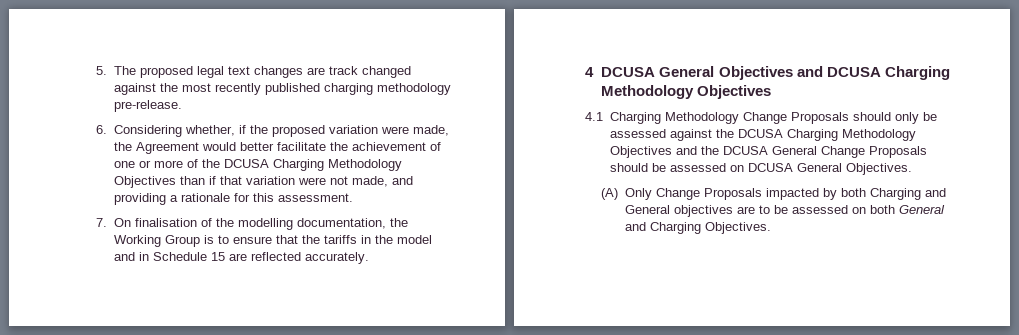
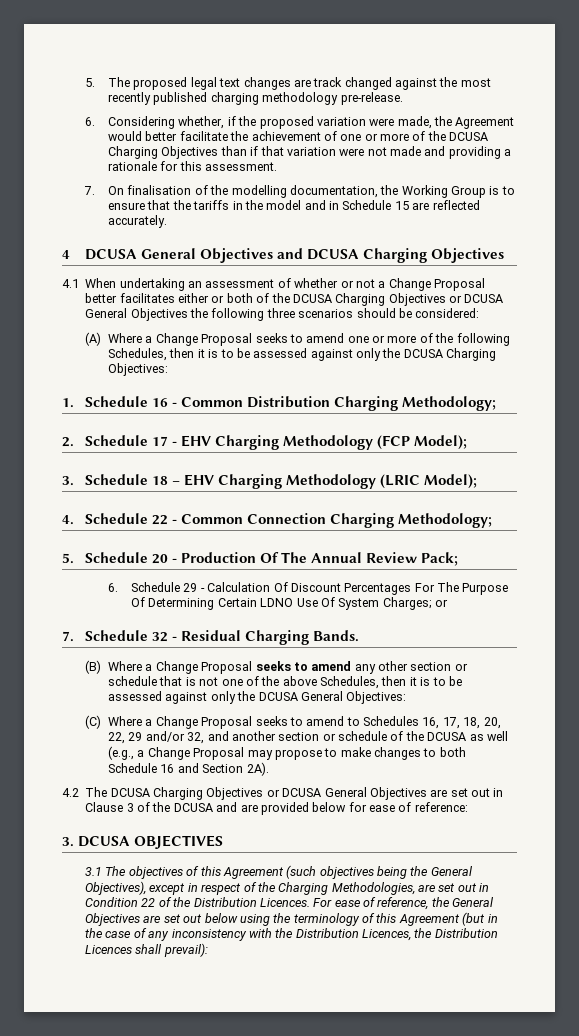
[327,159,402,171] Methodology -> (159, 152) none
[351,176,388,187] made, -> [390,146,422,156] made
[601,85,695,99] Methodology -> (428, 255) none
[609,112,937,124] [609,129,916,141] [609,146,927,158] [609,163,912,175] [601,188,946,200] [624,205,945,217] [624,222,771,234] Charging Methodology Change Proposals should only be assessed against the DCUSA Charging Methodology Objectives and the DCUSA General Change Proposals should be assessed on DCUSA General Objectives. // (A) Only Change Proposals impacted by both Charging and General objectives are to be assessed on both General and Charging Objectives. -> [85,278,485,291] [85,293,504,306] [85,308,480,321] [85,332,510,346] [108,348,497,361] [108,363,169,376] [62,396,497,411] [62,435,468,450] [62,474,478,489] [62,513,493,528] [62,552,459,566] [108,582,509,595] [131,597,449,610] [62,630,360,645] [85,660,468,674] [108,676,462,689] [108,691,407,704] [85,715,501,729] [108,731,508,744] [108,746,466,760] [108,762,269,776] [62,787,504,800] [85,802,468,815] [62,835,224,849] [85,865,473,879] [85,881,490,895] [85,897,495,910] [85,912,498,926] [85,928,498,941] [85,943,208,957] When undertaking an assessment of whether or not a Change Proposal better facilitates either or both of the DCUSA Charging Objectives or DCUSA General Objectives the following three scenarios should be considered: // (A) Where a Change Proposal seeks to amend one or more of the following Schedules, then it is to be assessed against only the DCUSA Charging Objectives: // 1. Schedule 16 - Common Distribution Charging Methodology; // 2. Schedule 17 - EHV Charging Methodology (FCP Model); // 3. Schedule 18 – EHV Charging Methodology (LRIC Model); // 4. Schedule 22 - Common Connection Charging Methodology; // 5. Schedule 20 - Production Of The Annual Review Pack; // 6. Schedule 29 - Calculation Of Discount Percentages For The Purpose Of Determining Certain LDNO Use Of System Charges; or // 7. Schedule 32 - Residual Charging Bands. // (B) Where a Change Proposal seeks to amend any other section or schedule that is not one of the above Schedules, then it is to be assessed against only the DCUSA General Objectives: // (C) Where a Change Proposal seeks to amend to Schedules 16, 17, 18, 20, 22, 29 and/or 32, and another section or schedule of the DCUSA as well (e.g., a Change Proposal may propose to make changes to both Schedule 16 and Section 2A). // 4.2 The DCUSA Charging Objectives or DCUSA General Objectives are set out in Clause 3 of the DCUSA and are provided below for ease of reference: // 3. DCUSA OBJECTIVES // 3.1 The objectives of this Agreement (such objectives being the General Objectives), except in respect of the Charging Methodologies, are set out in Condition 22 of the Distribution Licences. For ease of reference, the General Objectives are set out below using the terminology of this Agreement (but in the case of any inconsistency with the Distribution Licences, the Distribution Licences shall prevail):

